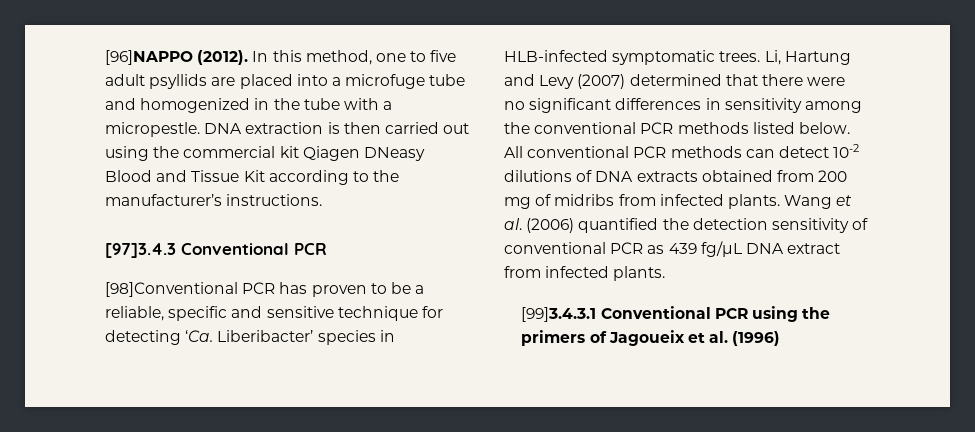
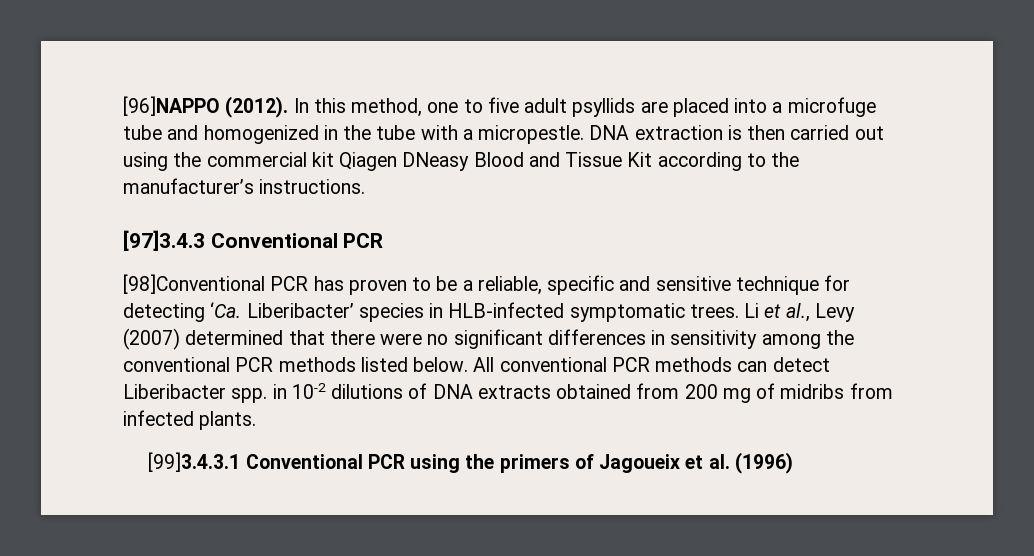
[764,50,851,65] [504,74,535,86] Li, Hartung and -> [744,303,810,322] Li et al.,
(829, 152) none -> [123,384,287,403] Liberibacter spp. in
[784,195,853,209] [504,218,869,233] [504,241,841,257] [504,266,666,281] Wang et al. (2006) quantified the detection sensitivity of conventional PCR as 439 fg/µL DNA extract from infected plants. -> (257, 420) none

